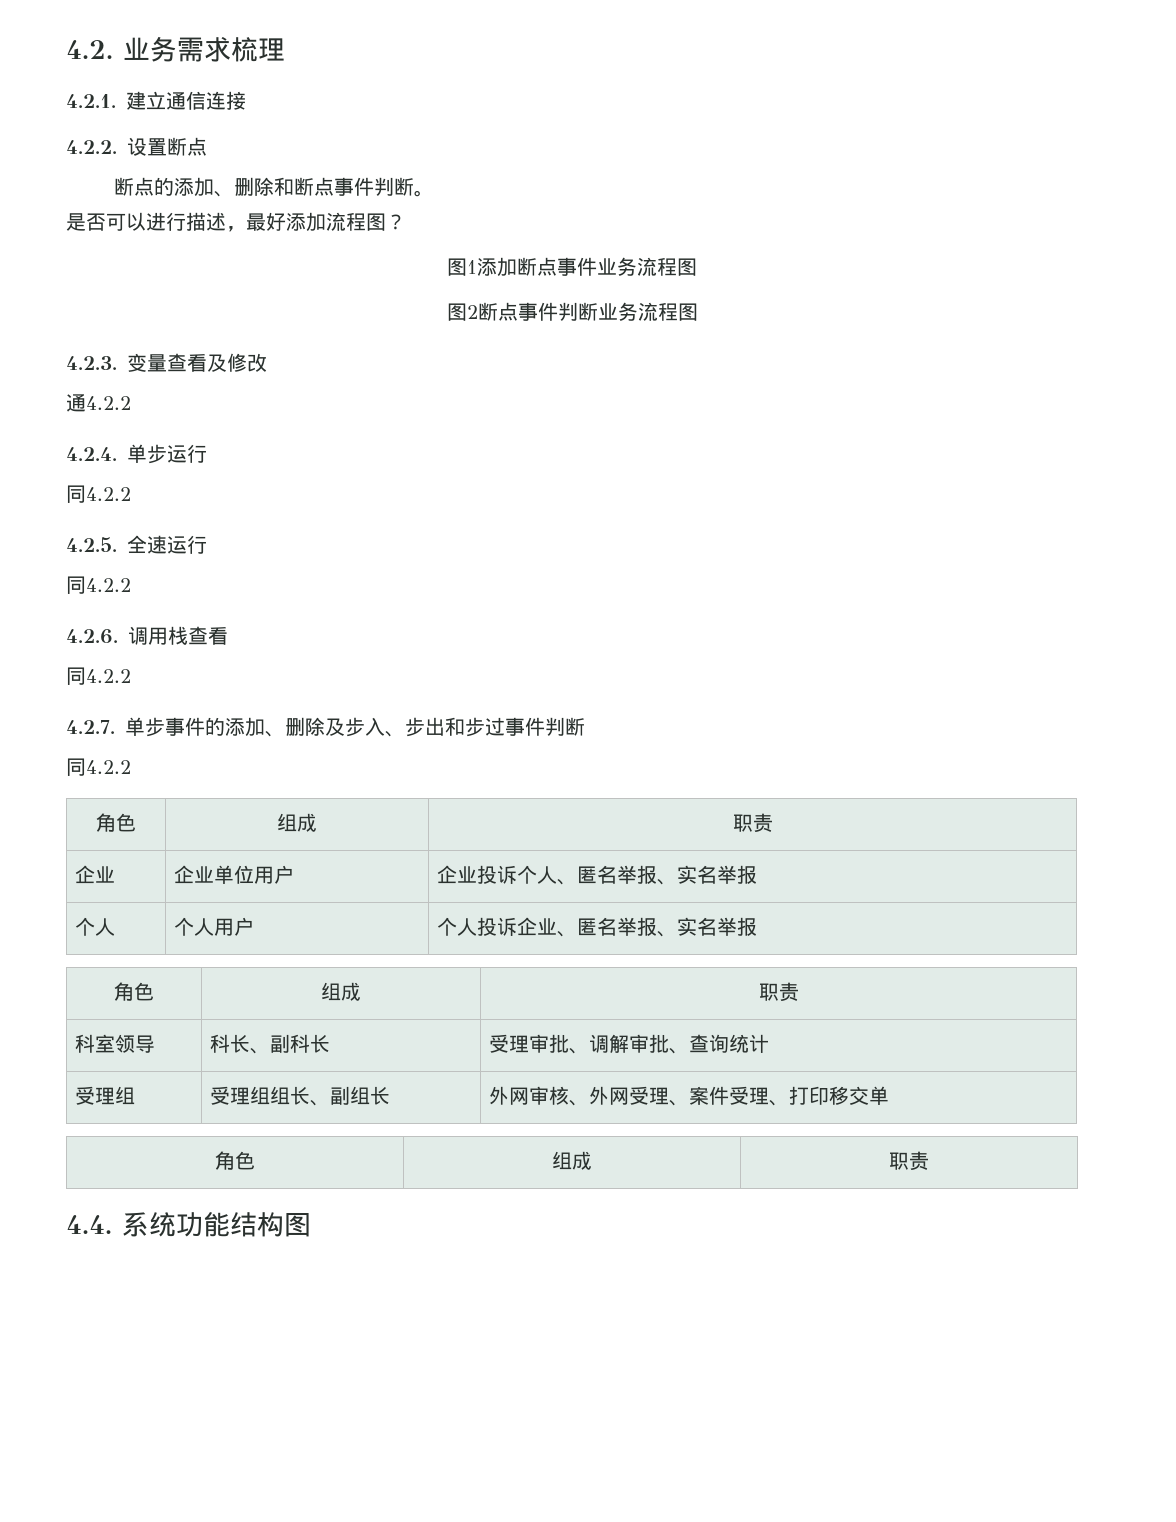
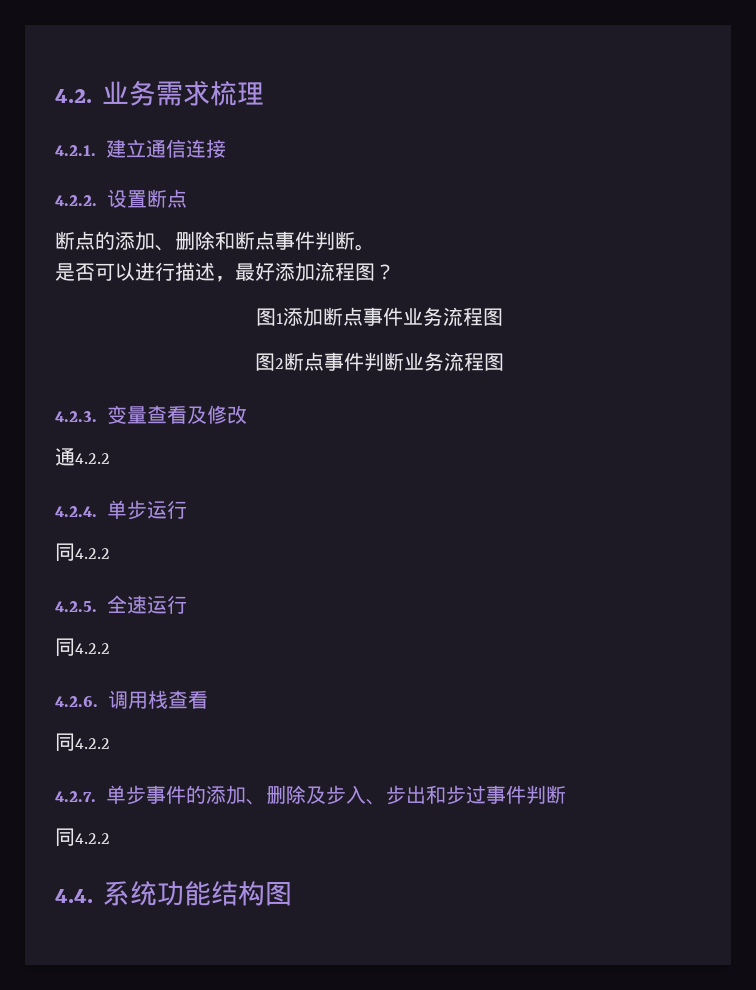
[96,813,136,832] [277,813,317,832] [732,813,773,833] [75,865,116,884] [174,865,295,884] [437,865,758,885] [75,917,116,936] [174,917,255,936] [437,917,758,937] [114,982,154,1001] [321,982,361,1001] [758,982,799,1002] [75,1034,156,1053] [210,1034,331,1054] [489,1034,770,1054] [75,1086,136,1105] [210,1086,391,1106] [489,1086,890,1106] [215,1151,255,1170] [552,1151,592,1170] [889,1151,929,1171] // 角色 | 组成 | 职责 // 企业 | 企业单位用户 | 企业投诉个人、匿名举报、实名举报 // 个人 | 个人用户 | 个人投诉企业、匿名举报、实名举报 // 角色 | 组成 | 职责 // 科室领导 | 科长、副科长 | 受理审批、调解审批、查询统计 // 受理组 | 受理组组长、副组长 | 外网审核、外网受理、案件受理、打印移交单 // 角色 | 组成 | 职责 -> (110, 838) none

